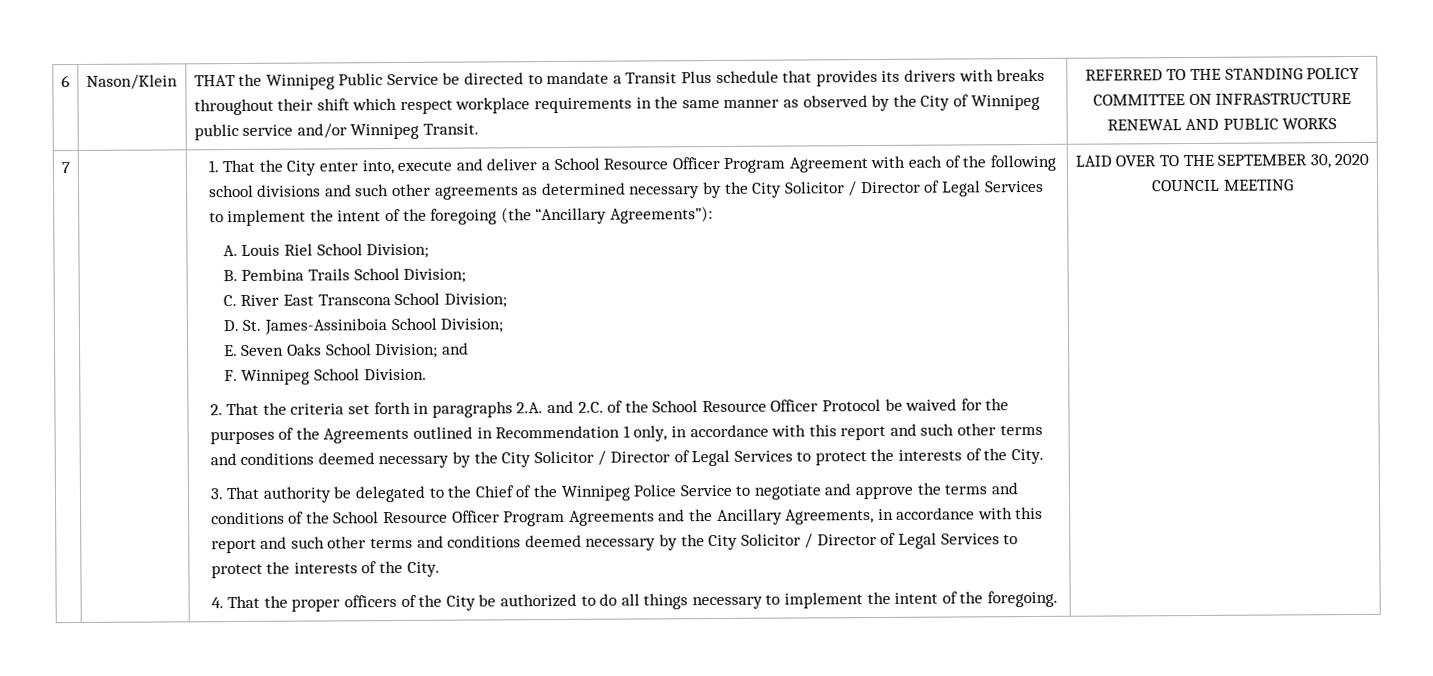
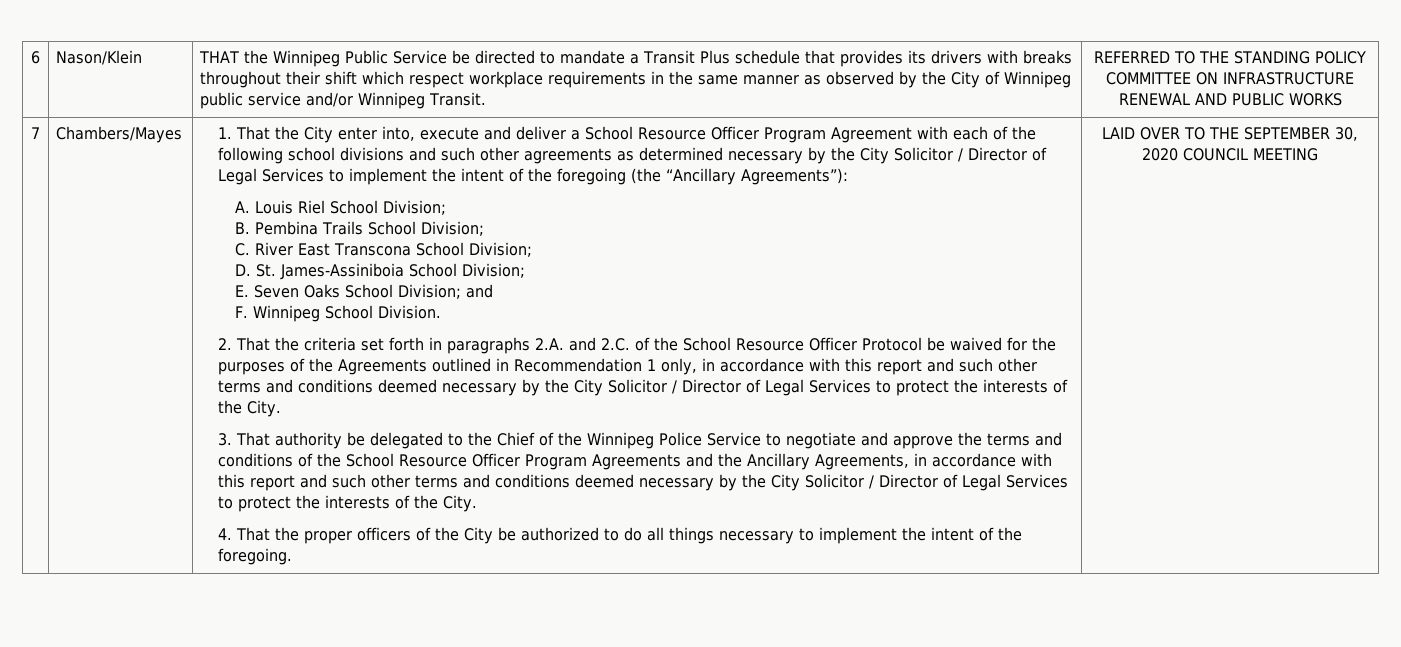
(70, 168) none -> [56,126,183,143] Chambers/Mayes

